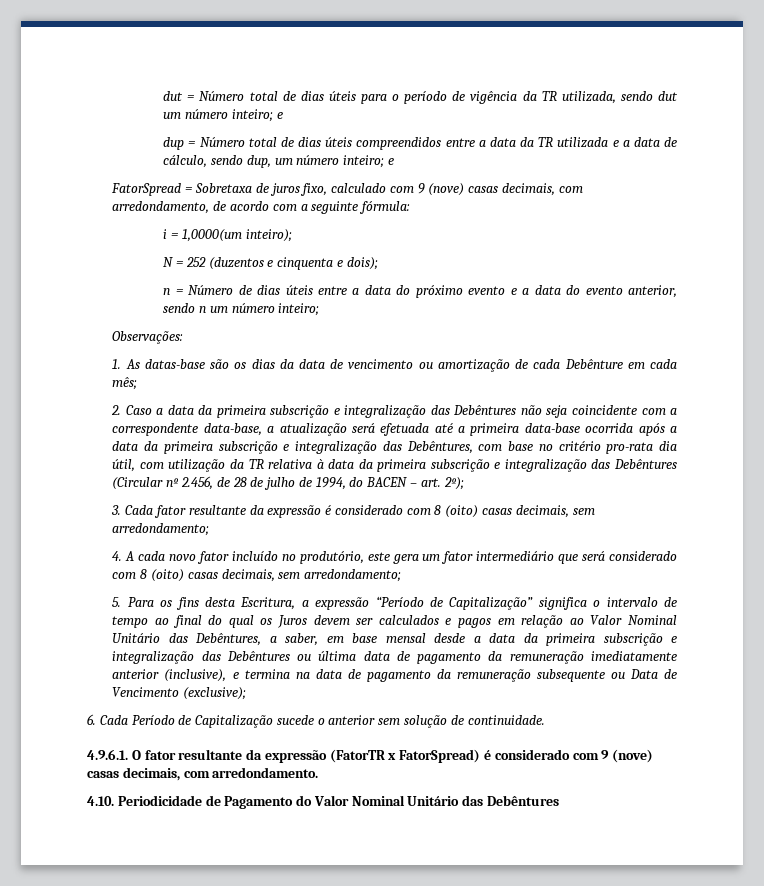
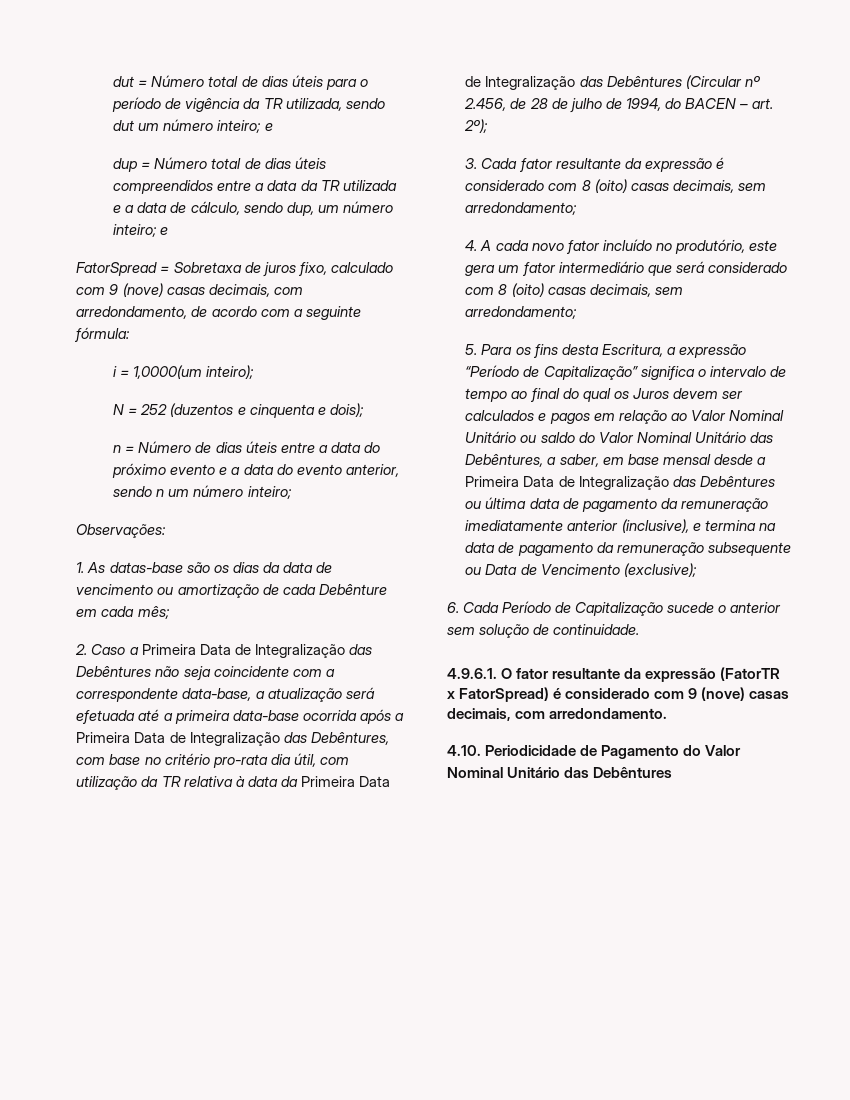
[167,405,427,418] data da primeira subscrição e integralização -> [141,644,345,658] Primeira Data de Integralização
[112,441,378,454] data da primeira subscrição e integralização -> [76,732,280,746] Primeira Data de Integralização
[377,459,587,472] primeira subscrição e integralização -> [300,776,390,787] [465,76,576,90] Primeira Data de Integralização
(161, 638) none -> [520,431,746,443] ou saldo do Valor Nominal Unitário
[489,633,677,646] [112,651,195,664] data da primeira subscrição e integralização -> [465,476,669,490] Primeira Data de Integralização

